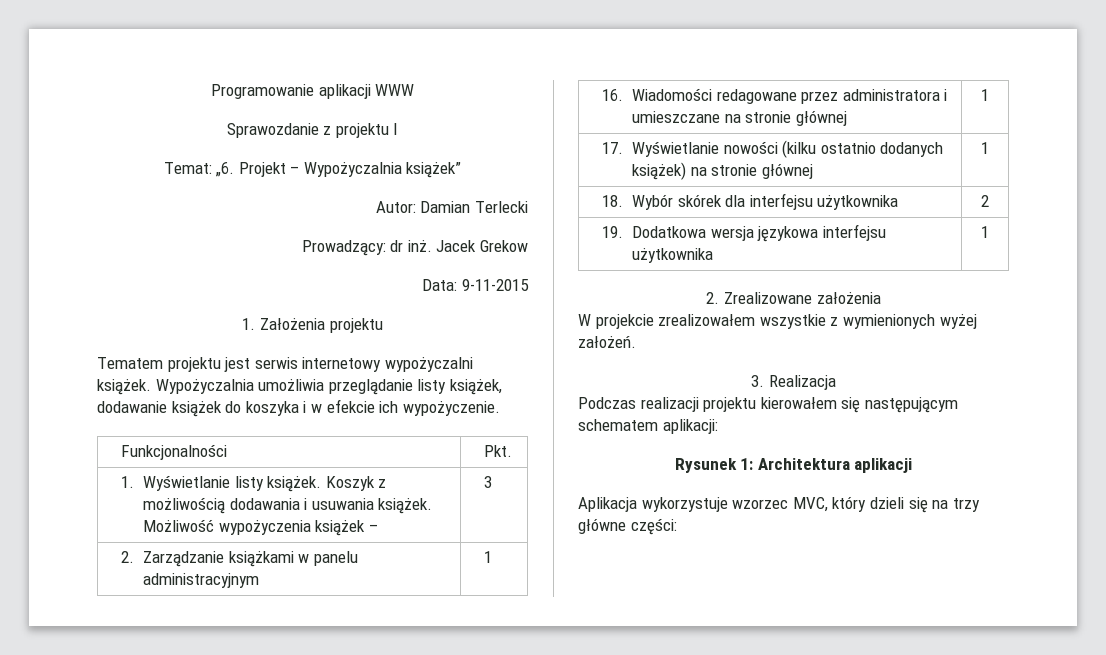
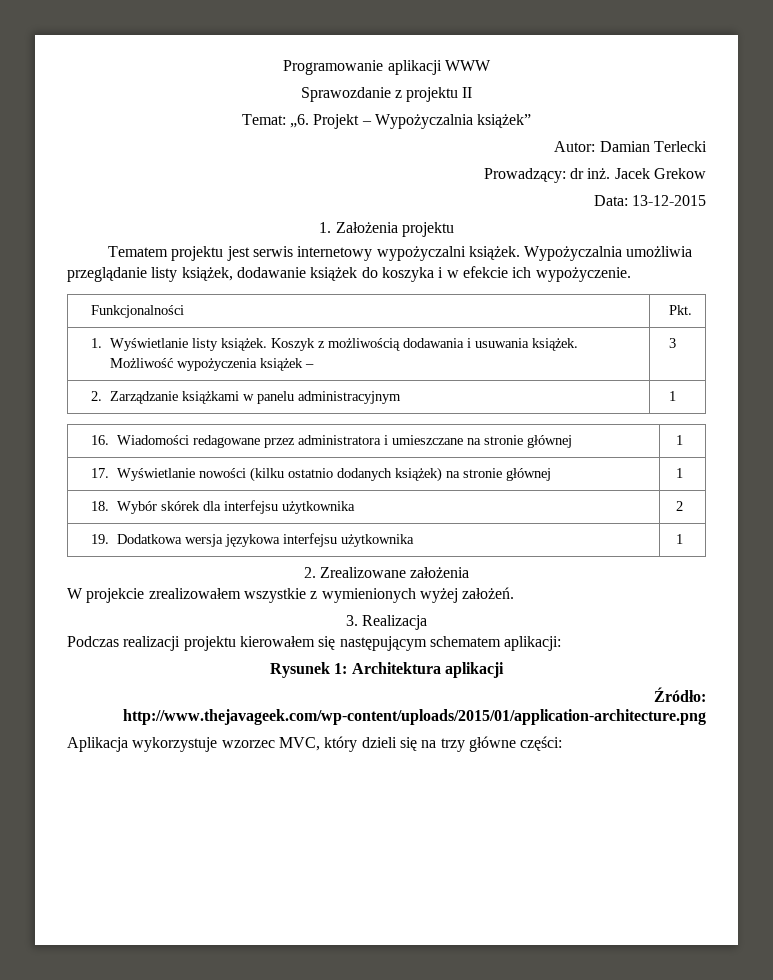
[393,123,399,135] I -> [462,87,473,98] II
[461,279,529,291] 9-11-2015 -> [632,195,707,206] 13-12-2015
(913, 465) none -> [654,687,706,702] [123,709,706,725] // Źródło: http://www.thejavageek.com/wp-content/uploads/2015/01/application-architecture.png

